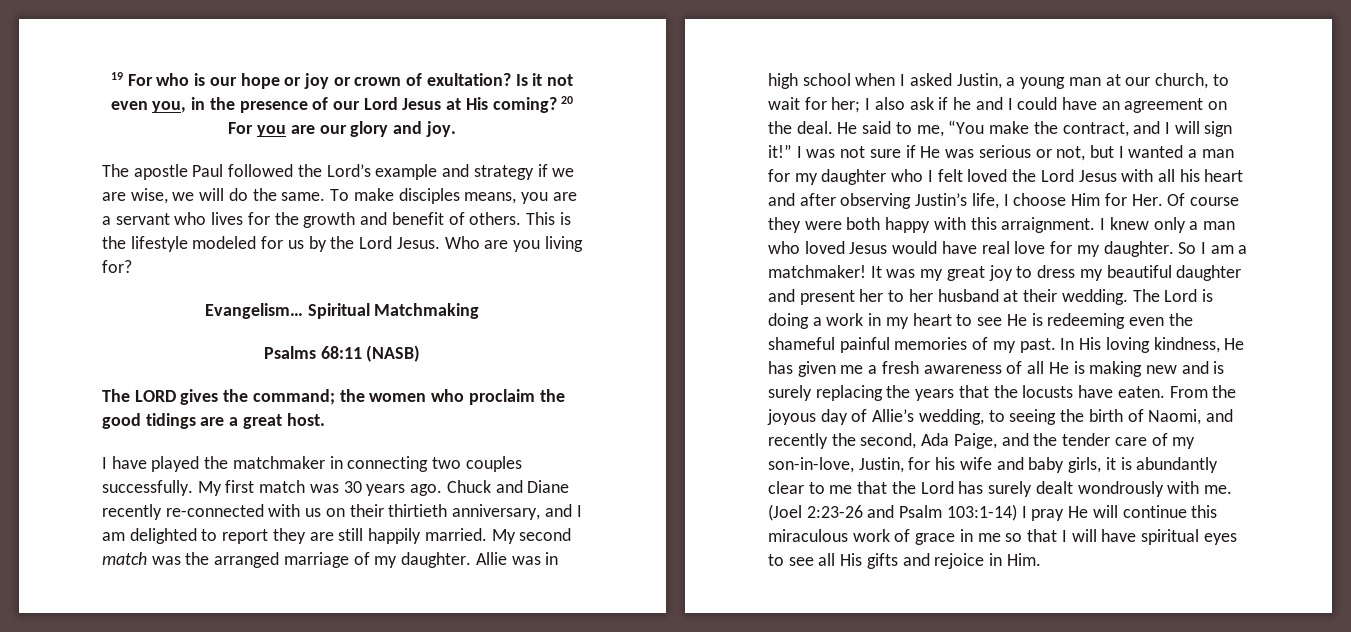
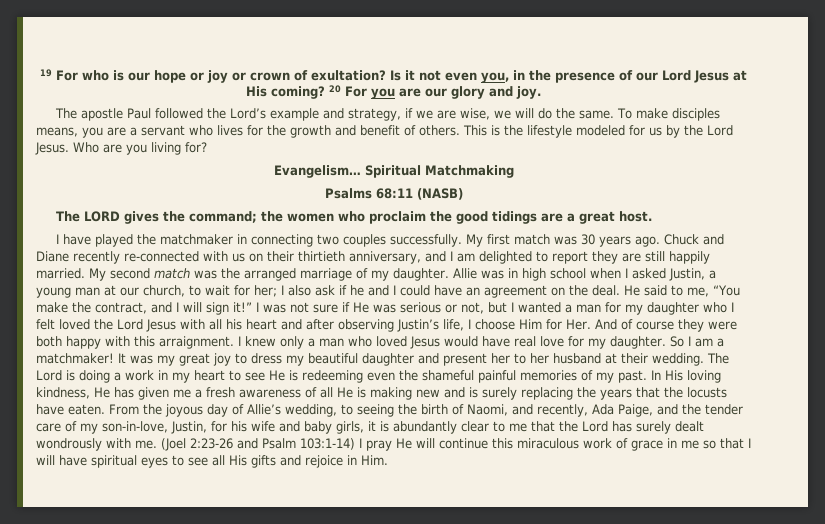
[473,165,534,180] strategy -> [347,108,401,121] strategy,
[1167,193,1186,206] Of -> [594,319,633,330] And of
[768,433,917,449] recently the second, -> [537,404,588,417] recently,

